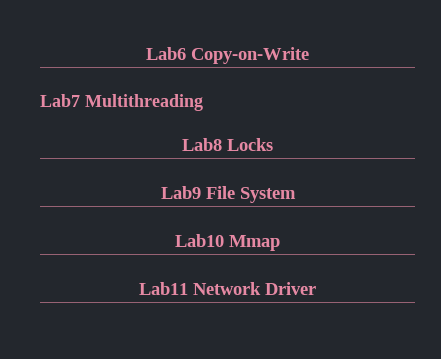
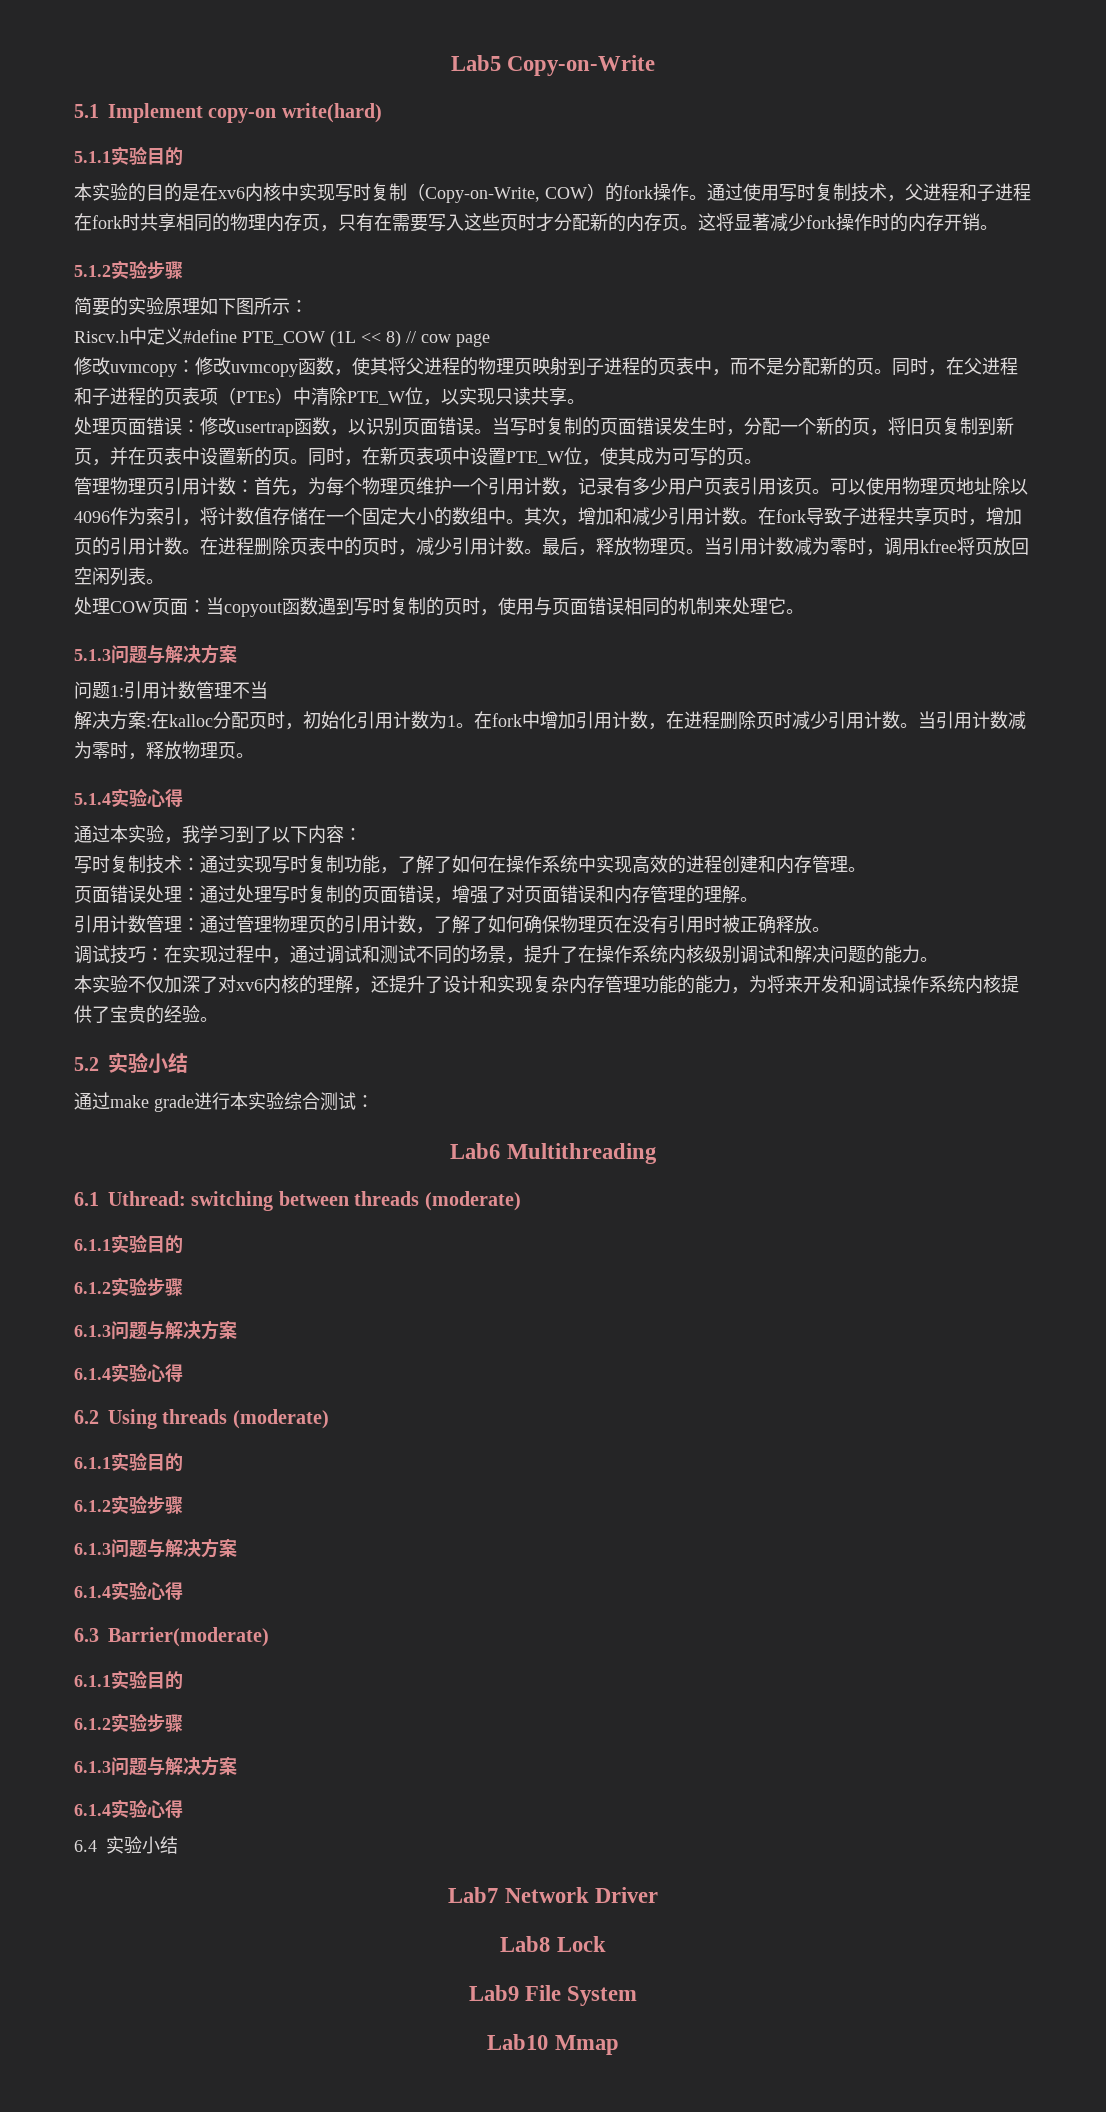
[146,47,186,60] Lab6 -> [450,55,501,71] Lab5
[40,94,203,111] Lab7 Multithreading -> [74,103,382,123] [74,146,183,166] [74,183,1031,203] [74,213,998,232] [74,260,183,279] [74,297,308,316] [74,327,490,347] [74,357,1018,377] [74,387,585,406] [74,417,1014,437] [74,447,762,466] [74,477,1028,496] [74,507,1022,526] [74,537,1029,556] [74,567,164,586] [74,597,804,617] [74,644,237,664] [74,681,268,699] [74,711,1026,730] [74,741,254,760] [74,788,183,807] [74,825,362,844] [74,855,866,874] [74,885,758,904] [74,915,830,934] [74,945,938,964] [74,975,1019,994] [74,1005,218,1024] [74,1052,188,1074] [74,1092,374,1112] [450,1143,657,1164] [74,1191,521,1211] [74,1234,183,1254] [74,1277,183,1296] [74,1320,237,1340] [74,1363,183,1382] [74,1409,329,1429] [74,1452,183,1472] [74,1495,183,1514] [74,1538,237,1558] [74,1581,183,1600] [74,1627,269,1647] [74,1670,183,1690] [74,1713,183,1732] [74,1756,237,1776] [74,1799,183,1818] [74,1836,178,1854] [448,1887,658,1903] 5.1 Implement copy-on write(hard) // 5.1.1实验目的 // 本实验的目的是在xv6内核中实现写时复制（Copy-on-Write, COW）的fork操作。通过使用写时复制技术，父进程和子进程在fork时共享相同的物理内存页，只有在需要写入这些页时才分配新的内存页。这将显著减少fork操作时的内存开销。 // 5.1.2实验步骤 // 简要的实验原理如下图所示： // Riscv.h中定义#define PTE_COW (1L << 8) // cow page // 修改uvmcopy：修改uvmcopy函数，使其将父进程的物理页映射到子进程的页表中，而不是分配新的页。同时，在父进程和子进程的页表项（PTEs）中清除PTE_W位，以实现只读共享。 // 处理页面错误：修改usertrap函数，以识别页面错误。当写时复制的页面错误发生时，分配一个新的页，将旧页复制到新页，并在页表中设置新的页。同时，在新页表项中设置PTE_W位，使其成为可写的页。 // 管理物理页引用计数：首先，为每个物理页维护一个引用计数，记录有多少用户页表引用该页。可以使用物理页地址除以4096作为索引，将计数值存储在一个固定大小的数组中。其次，增加和减少引用计数。在fork导致子进程共享页时，增加页的引用计数。在进程删除页表中的页时，减少引用计数。最后，释放物理页。当引用计数减为零时，调用kfree将页放回空闲列表。 // 处理COW页面：当copyout函数遇到写时复制的页时，使用与页面错误相同的机制来处理它。 // 5.1.3问题与解决方案 // 问题1:引用计数管理不当 // 解决方案:在kalloc分配页时，初始化引用计数为1。在fork中增加引用计数，在进程删除页时减少引用计数。当引用计数减为零时，释放物理页。 // 5.1.4实验心得 // 通过本实验，我学习到了以下内容： // 写时复制技术：通过实现写时复制功能，了解了如何在操作系统中实现高效的进程创建和内存管理。 // 页面错误处理：通过处理写时复制的页面错误，增强了对页面错误和内存管理的理解。 // 引用计数管理：通过管理物理页的引用计数，了解了如何确保物理页在没有引用时被正确释放。 // 调试技巧：在实现过程中，通过调试和测试不同的场景，提升了在操作系统内核级别调试和解决问题的能力。 // 本实验不仅加深了对xv6内核的理解，还提升了设计和实现复杂内存管理功能的能力，为将来开发和调试操作系统内核提供了宝贵的经验。 // 5.2实验小结 // 通过make grade进行本实验综合测试： // Lab6 Multithreading // 6.1 Uthread: switching between threads (moderate) // 6.1.1实验目的 // 6.1.2实验步骤 // 6.1.3问题与解决方案 // 6.1.4实验心得 // 6.2 Using threads (moderate) // 6.1.1实验目的 // 6.1.2实验步骤 // 6.1.3问题与解决方案 // 6.1.4实验心得 // 6.3 Barrier(moderate) // 6.1.1实验目的 // 6.1.2实验步骤 // 6.1.3问题与解决方案 // 6.1.4实验心得 // 6.4实验小结 // Lab7 Network Driver
[227,138,273,151] Locks -> [556,1936,606,1952] Lock
[139,282,316,295] // Lab11 Network Driver -> (619, 2045) none

